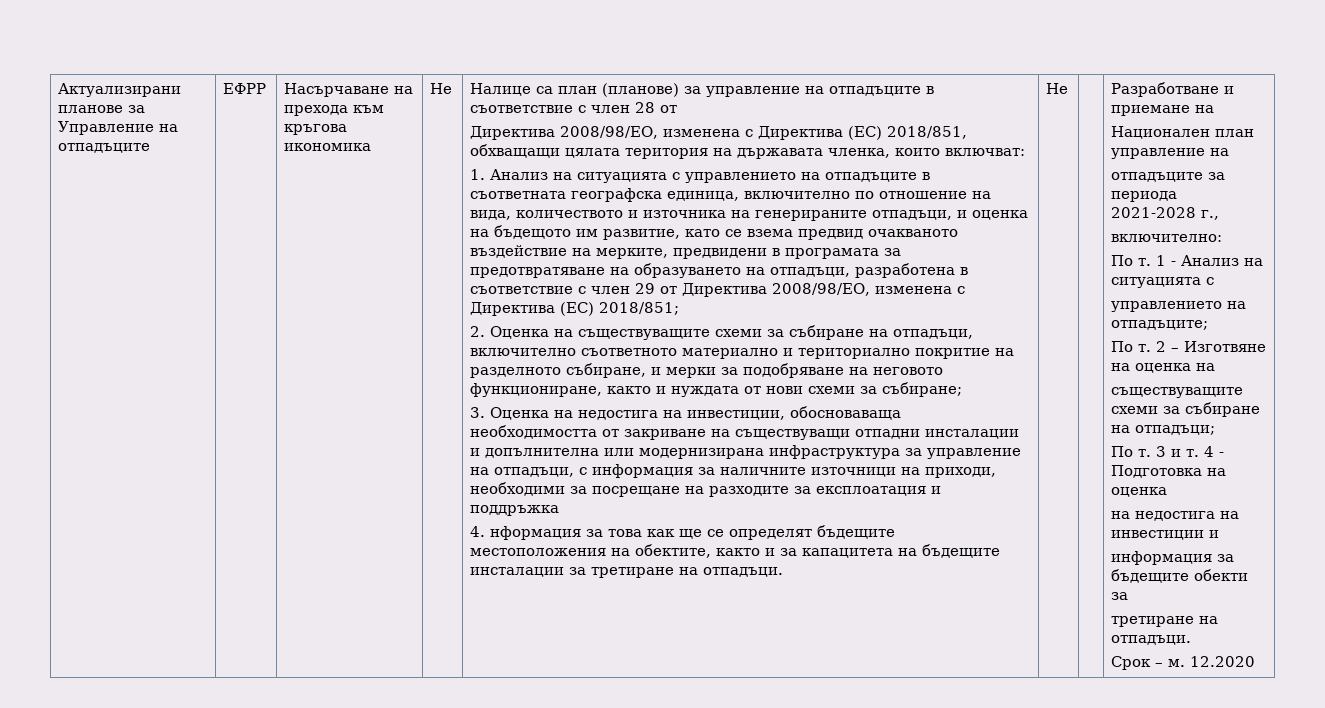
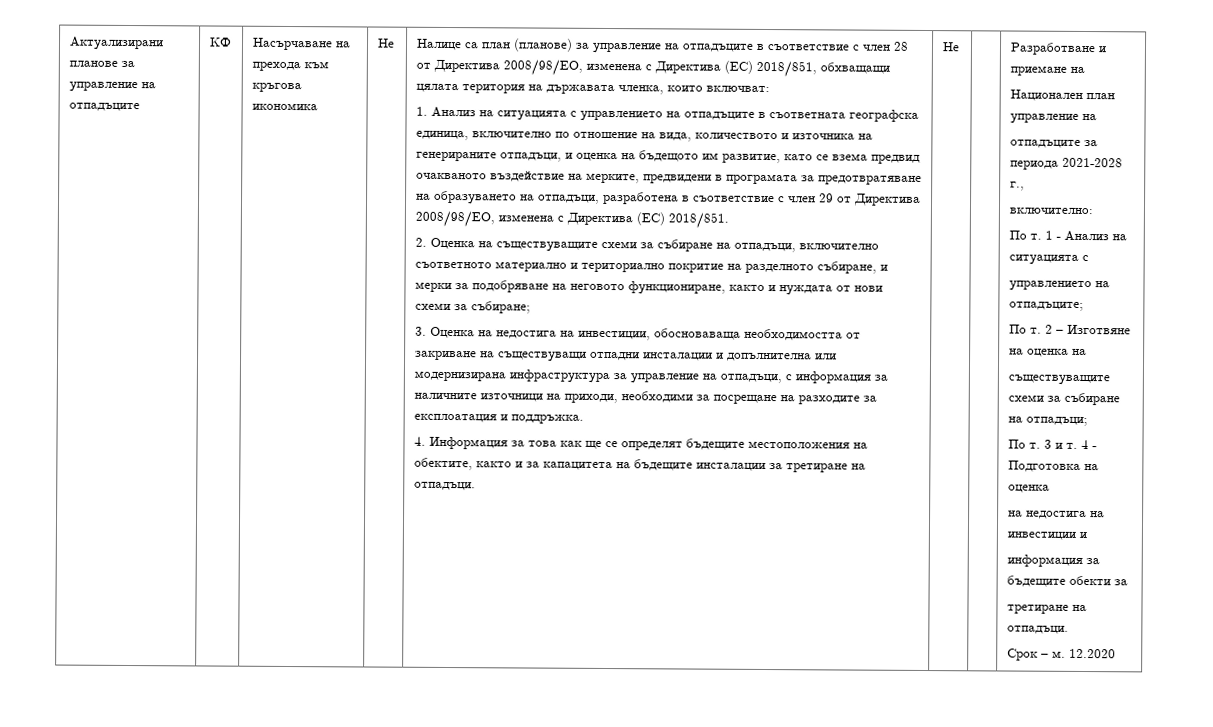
[58,121,155,135] Управление -> [68,81,138,93] управление
[223,83,267,94] ЕФРР -> [208,37,232,47] КФ
(678, 109) // -> (431, 65) none
[599,302,680,315] 2018/851; -> [667,212,729,229] 2018/851.
[470,505,560,516] поддръжка -> [510,414,584,424] поддръжка.
[490,526,582,540] нформация -> [428,436,508,450] Информация

